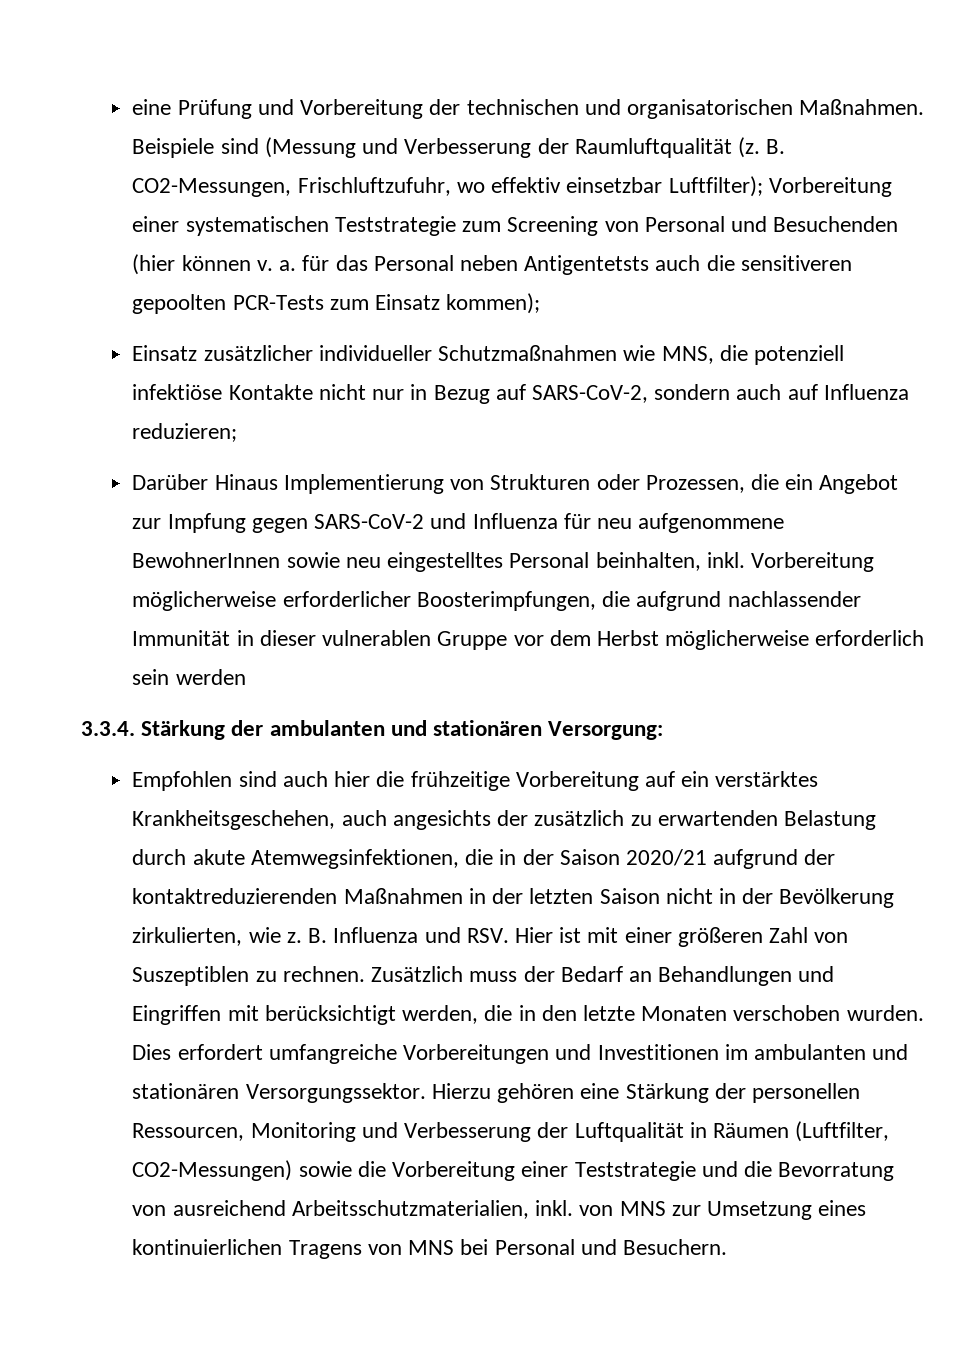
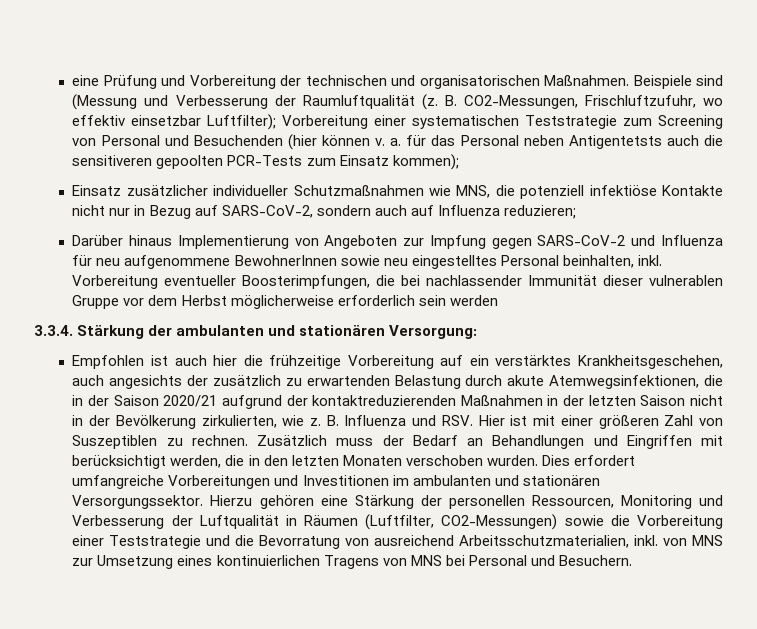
[214,474,278,490] Hinaus -> [129,235,173,246] hinaus
[490,474,899,494] Strukturen oder Prozessen, die ein Angebot -> [324,235,398,249] Angeboten
[132,591,411,611] möglicherweise erforderlicher -> [164,275,237,286] eventueller
[636,591,722,611] aufgrund -> [401,275,421,286] bei
[236,630,254,646] in -> (598, 280) none
[238,771,277,787] sind -> [150,355,168,366] ist
[582,1005,635,1021] letzte -> [291,455,339,466] letzten

